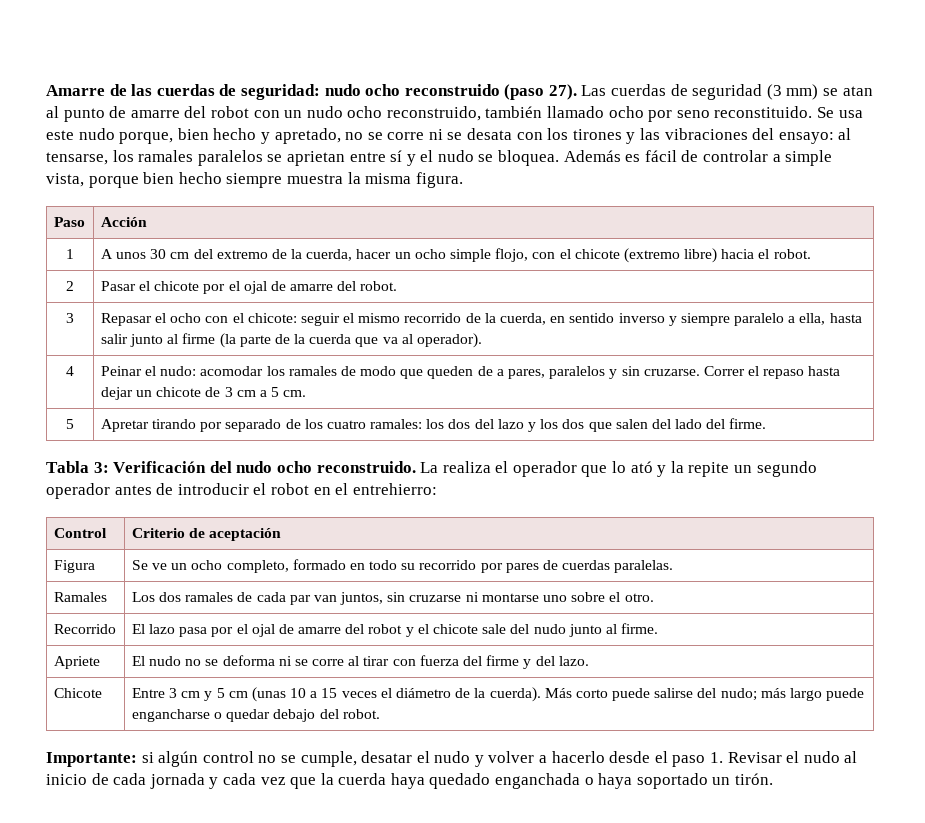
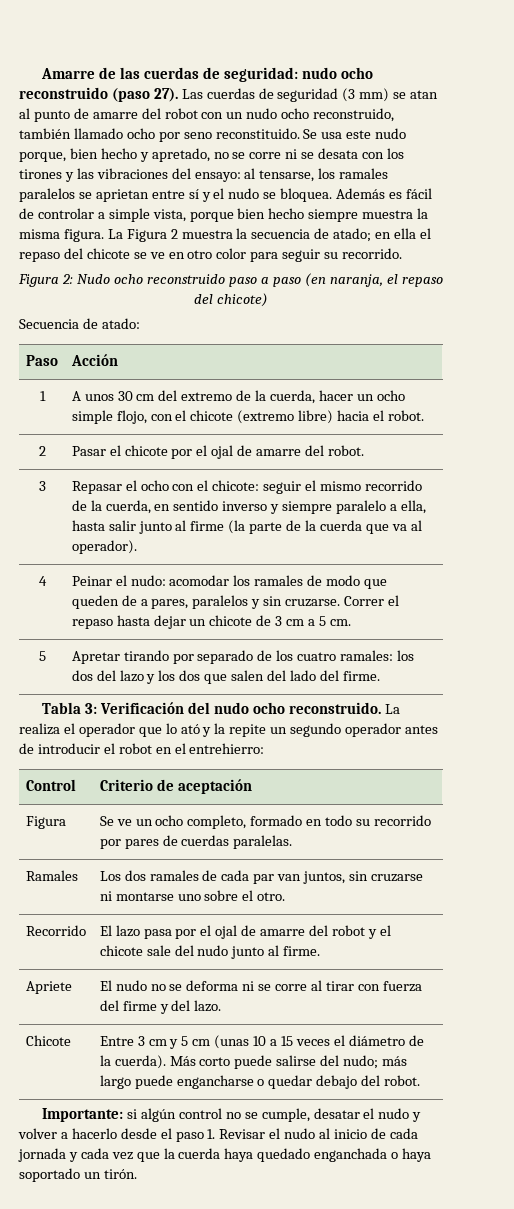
(463, 180) none -> [107,228,431,242] [19,248,403,262] [18,273,443,287] [194,293,268,307] [19,318,140,329] La Figura 2 muestra la secuencia de atado; en ella el repaso del chicote se ve en otro color para seguir su recorrido. // Figura 2: Nudo ocho reconstruido paso a paso (en naranja, el repaso del chicote) // Secuencia de atado:

